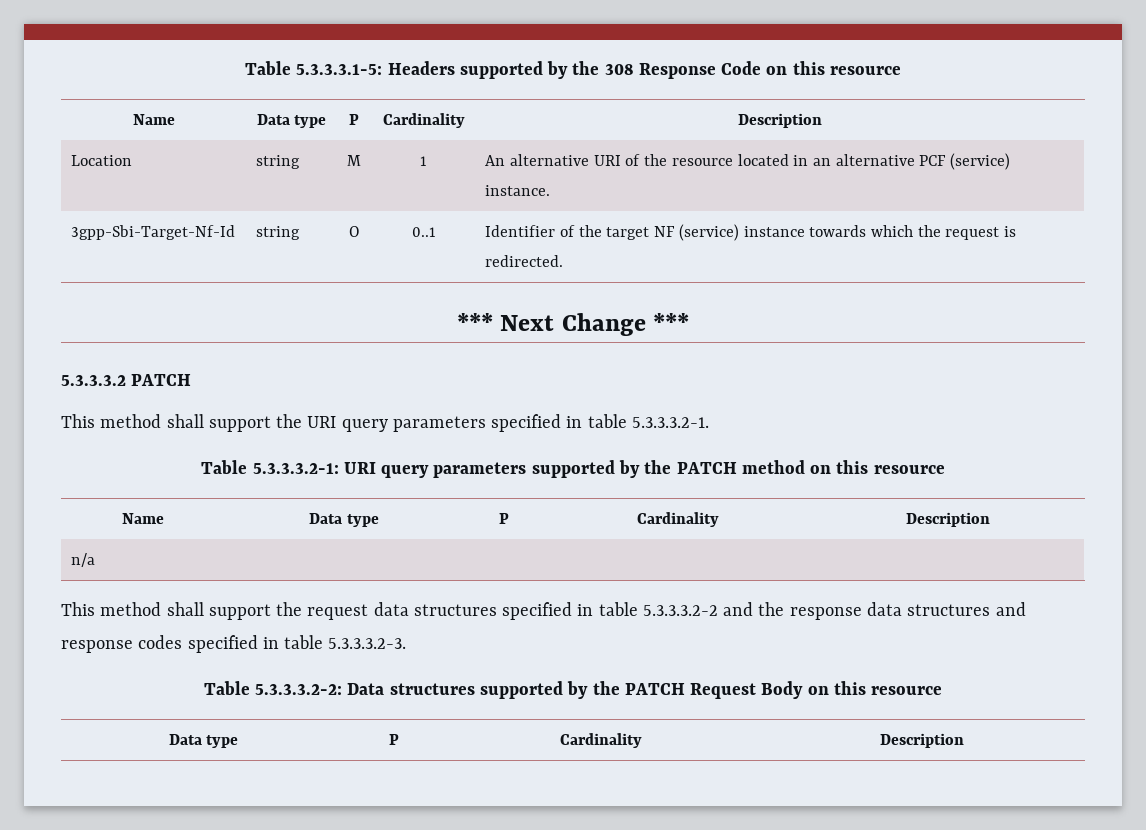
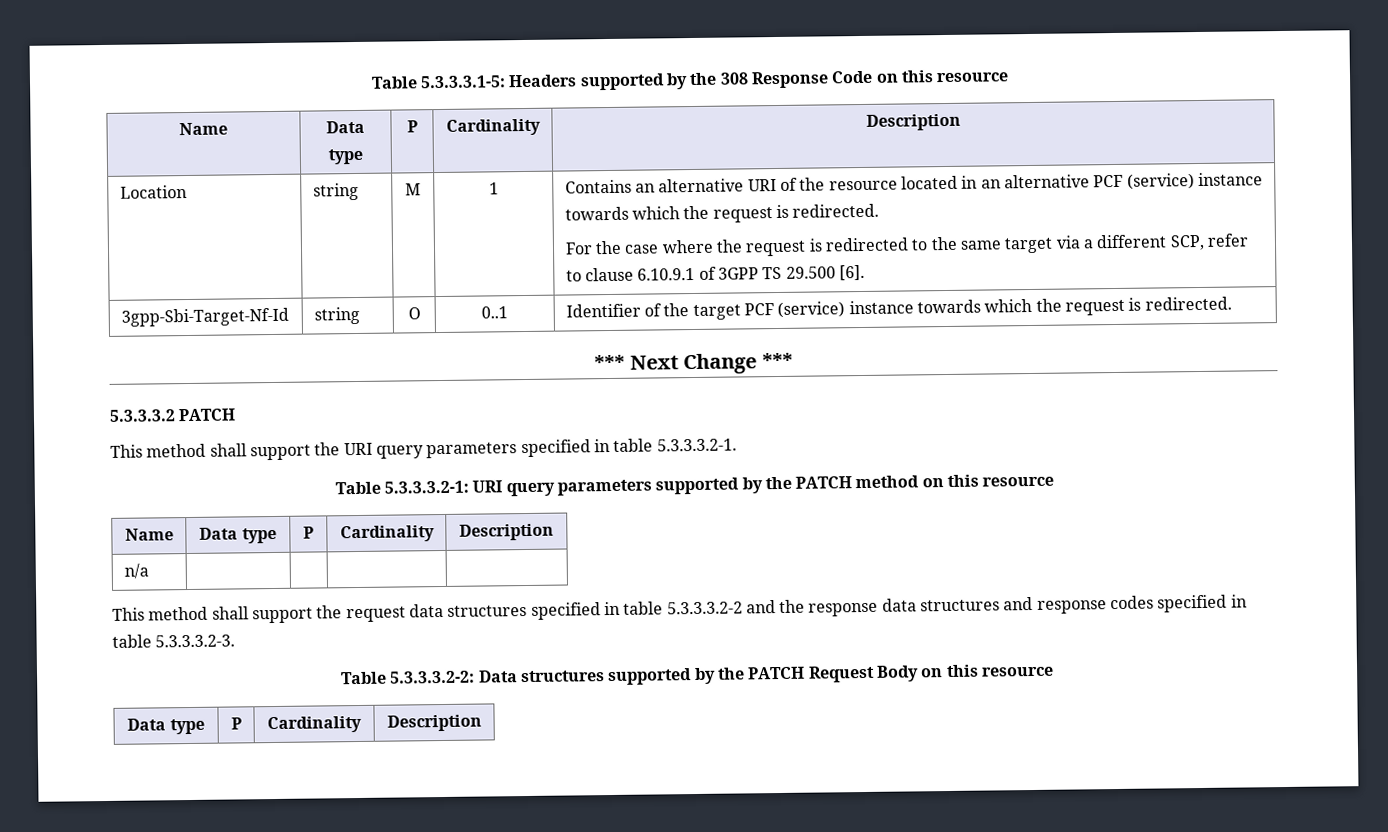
[485,155,506,166] An -> [564,179,656,194] Contains an
[485,185,551,196] instance. -> [1197,172,1263,187] [564,203,880,223] [564,233,1249,257] [565,264,866,282] instance towards which the request is redirected. // For the case where the request is redirected to the same target via a different SCP, refer to clause 6.10.9.1 of 3GPP TS 29.500 [6].
[654,226,676,237] NF -> [744,303,775,316] PCF

